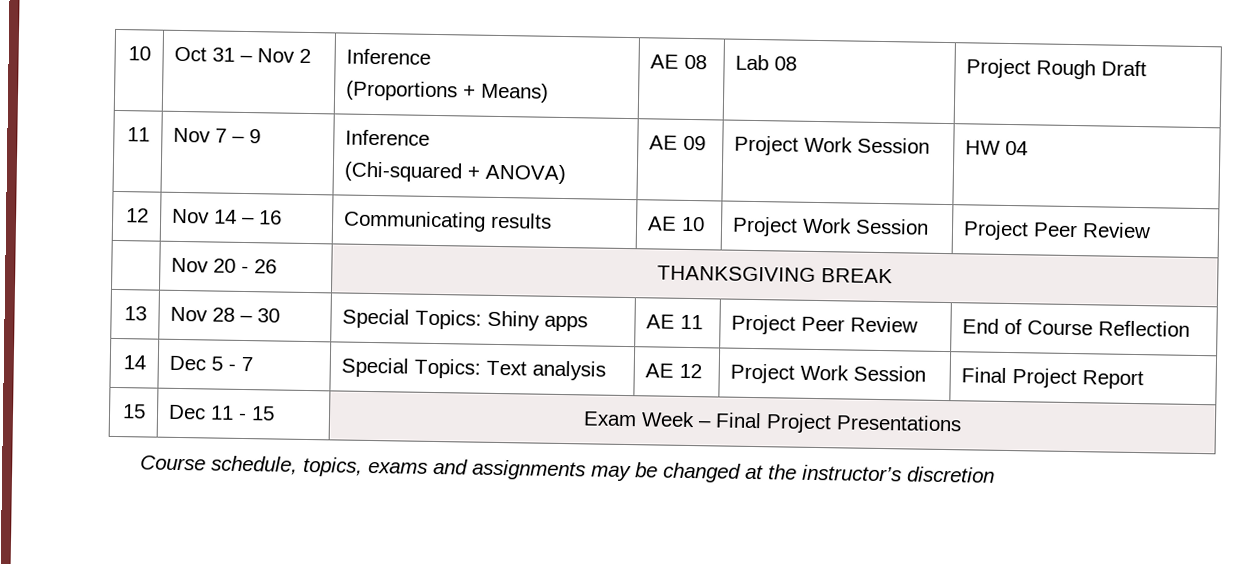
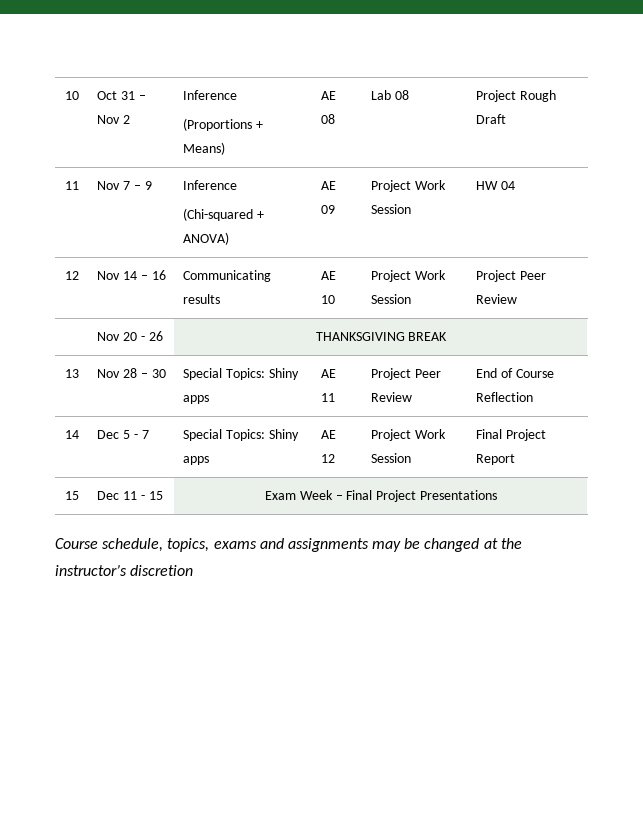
[485,360,606,381] Text analysis -> [268,429,299,441] [183,456,210,465] Shiny apps

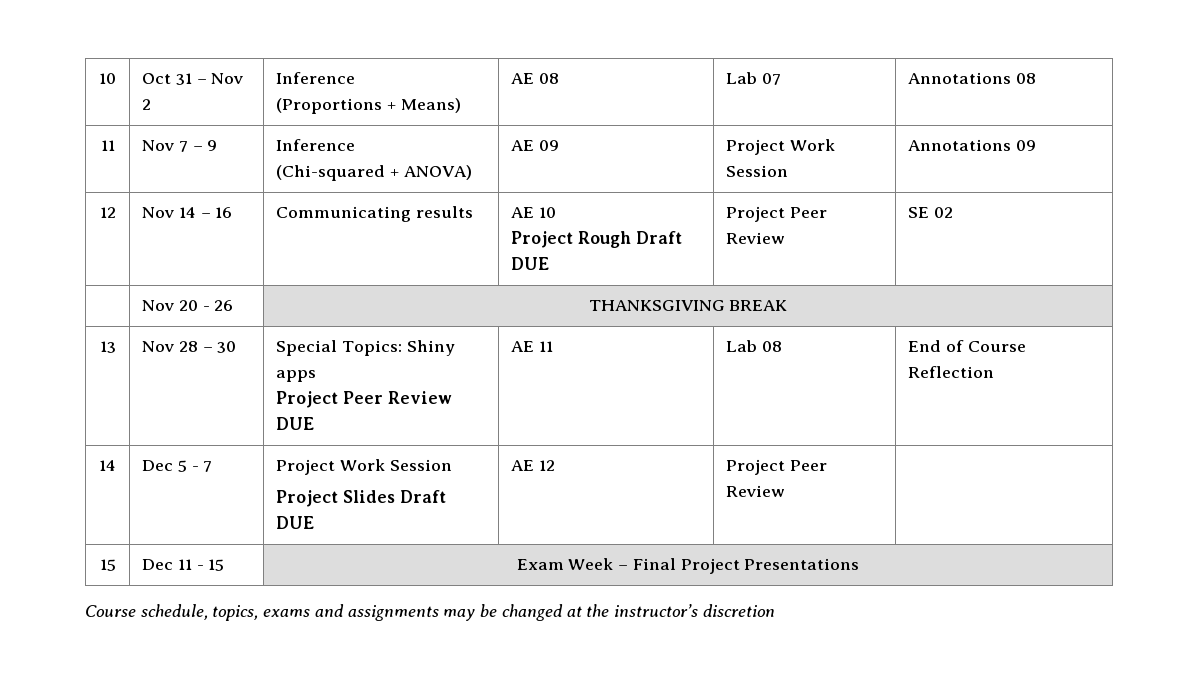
[394,90,409,100] [476,90,556,102] [476,114,507,124] 08 | Project Rough Draft -> [761,73,781,85] [908,72,1036,84] 07 | Annotations 08
[476,181,515,190] HW 04 -> [908,139,1036,151] Annotations 09
[371,270,446,282] [371,294,412,304] [476,270,546,282] [476,294,518,304] | Project Work Session | Project Peer Review -> [511,231,682,248] [511,257,550,270] [726,206,827,222] [726,232,786,244] [908,207,953,218] // Project Rough Draft DUE | Project Peer Review | SE 02
(210, 399) none -> [276,391,452,408] [276,417,315,430] // Project Peer Review DUE
[371,368,441,380] [371,392,413,402] Project Peer Review -> [726,340,782,352] Lab 08
[183,429,299,441] [183,456,210,465] [321,430,337,439] [321,454,336,463] [371,429,446,441] [371,453,412,463] [476,429,546,441] [476,454,516,465] Special Topics: Shiny apps | AE 12 | Project Work Session | Final Project Report -> [276,459,452,475] [276,490,446,507] [276,516,315,529] [511,460,555,471] [726,459,827,475] [726,485,786,497] Project Work Session // Project Slides Draft DUE | AE 12 | Project Peer Review |

